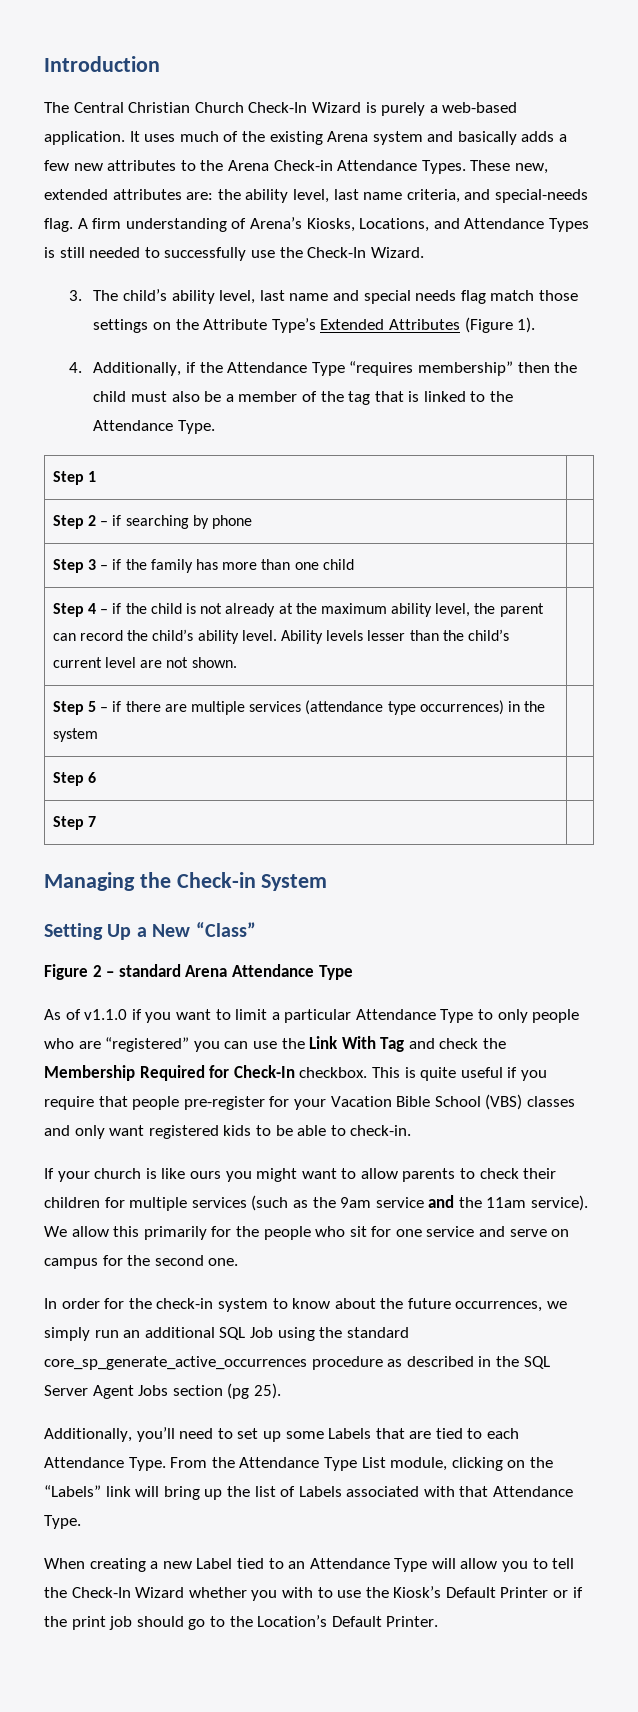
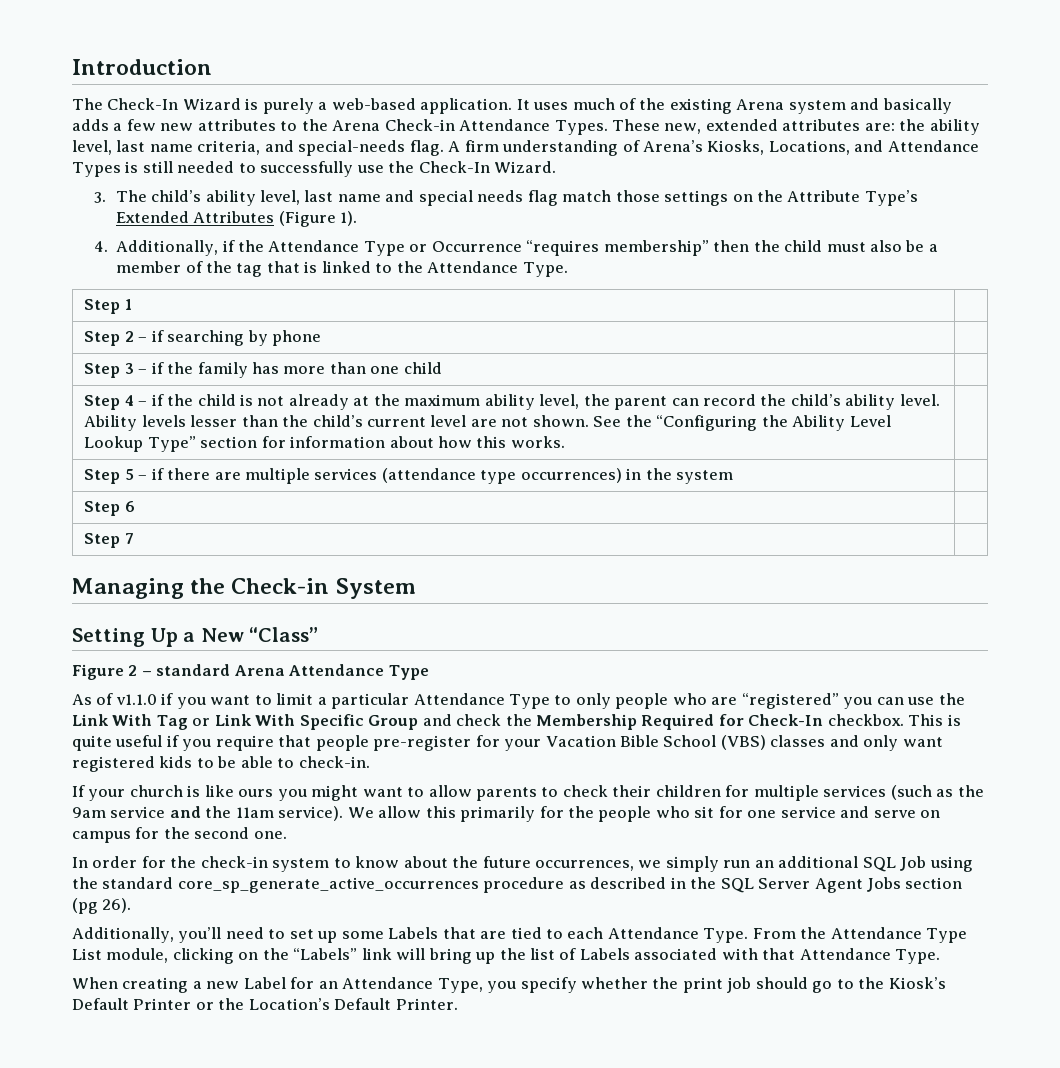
[73,102,244,113] Central Christian Church -> (103, 104) none
(345, 369) none -> [409,241,522,252] or Occurrence
(237, 662) none -> [593,415,891,431] [84,436,565,452] See the “Configuring the Ability Level Lookup Type” section for information about how this works.
(405, 1044) none -> [192,714,419,730] or Link With Specific Group
[253,1383,281,1399] 25). -> [102,898,132,913] 26).
[236,1558,575,1572] [44,1586,583,1601] tied to an Attendance Type will allow you to tell the Check-In Wizard whether you with to use the Kiosk’s Default Printer or if -> [290,977,648,993] for an Attendance Type, you specify whether
(253, 1621) none -> [888,977,946,989] [72,998,245,1010] Kiosk’s Default Printer or the

